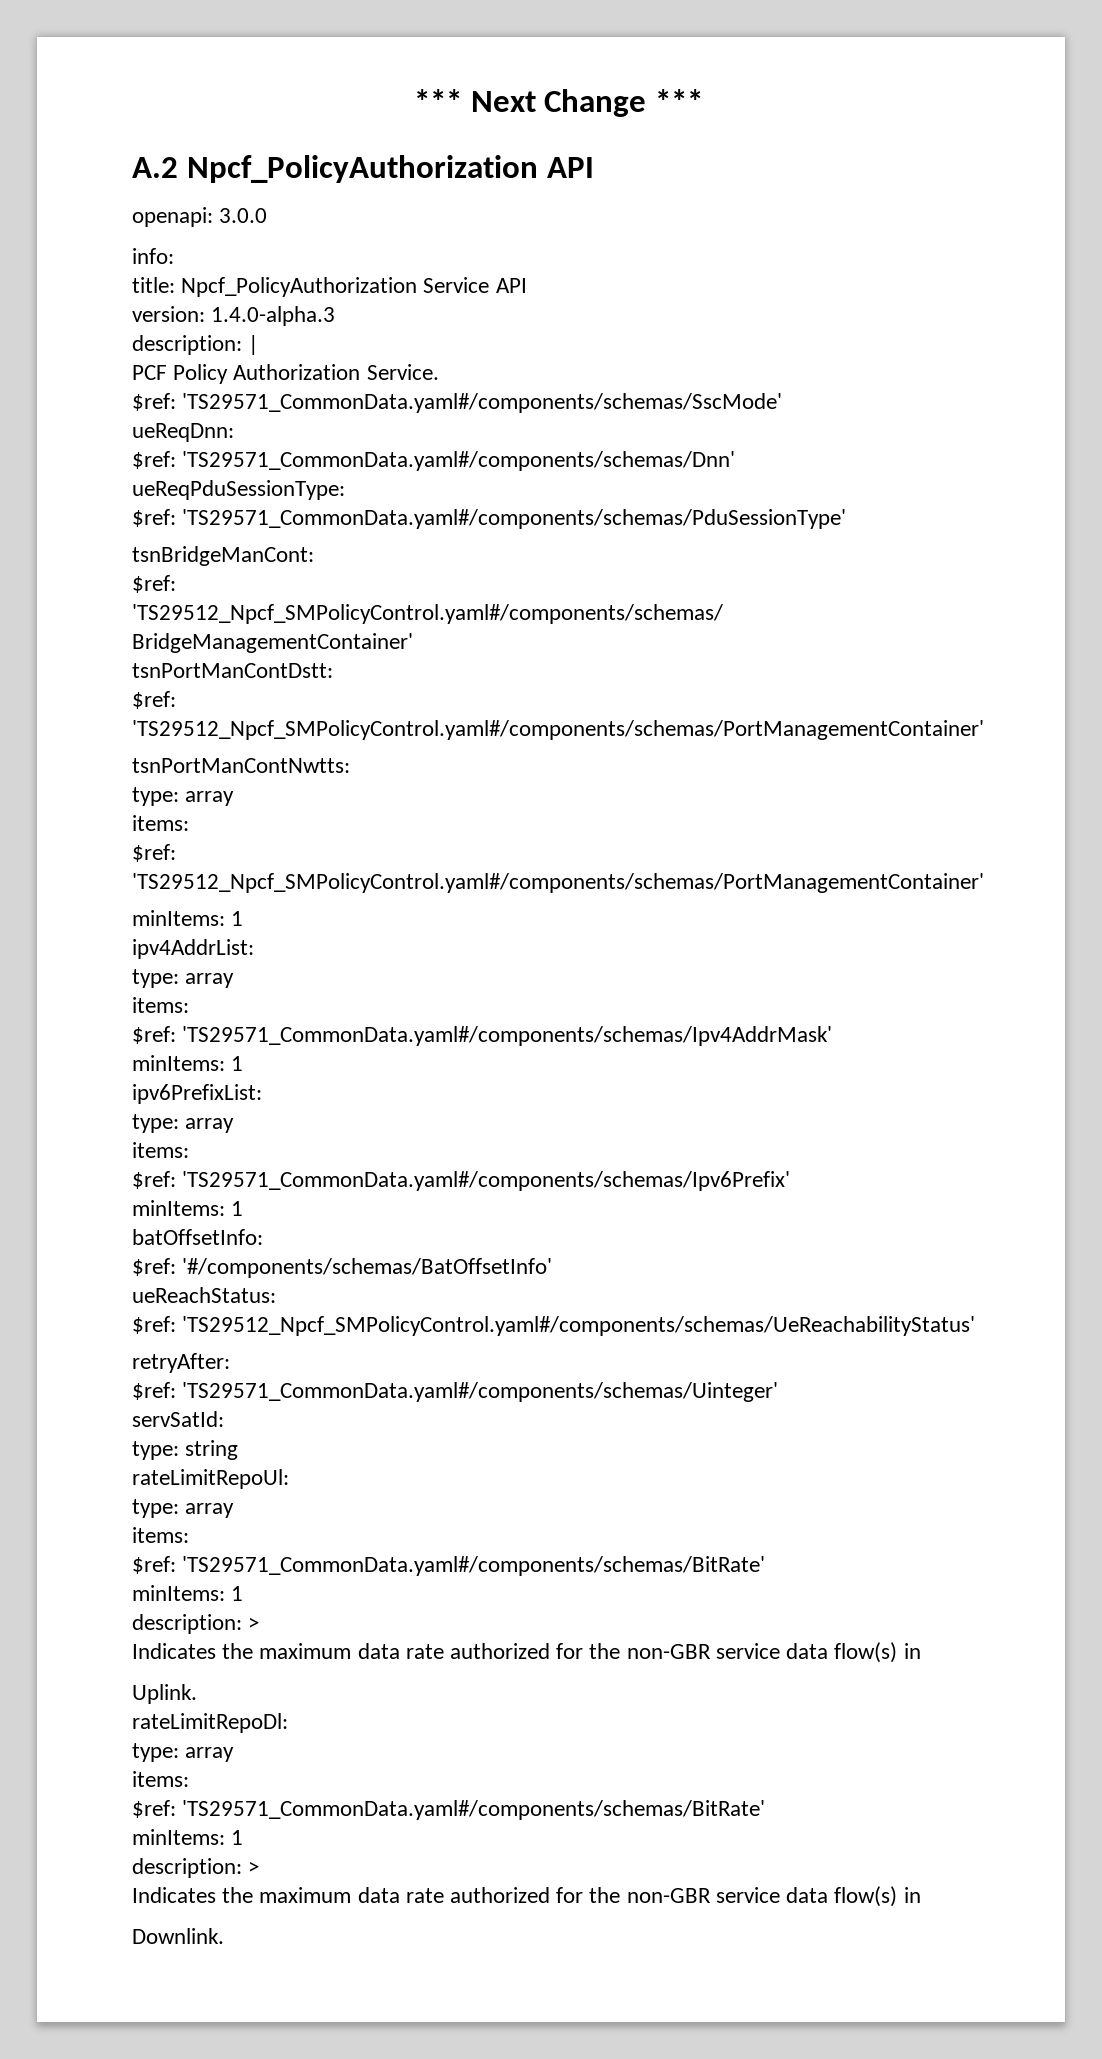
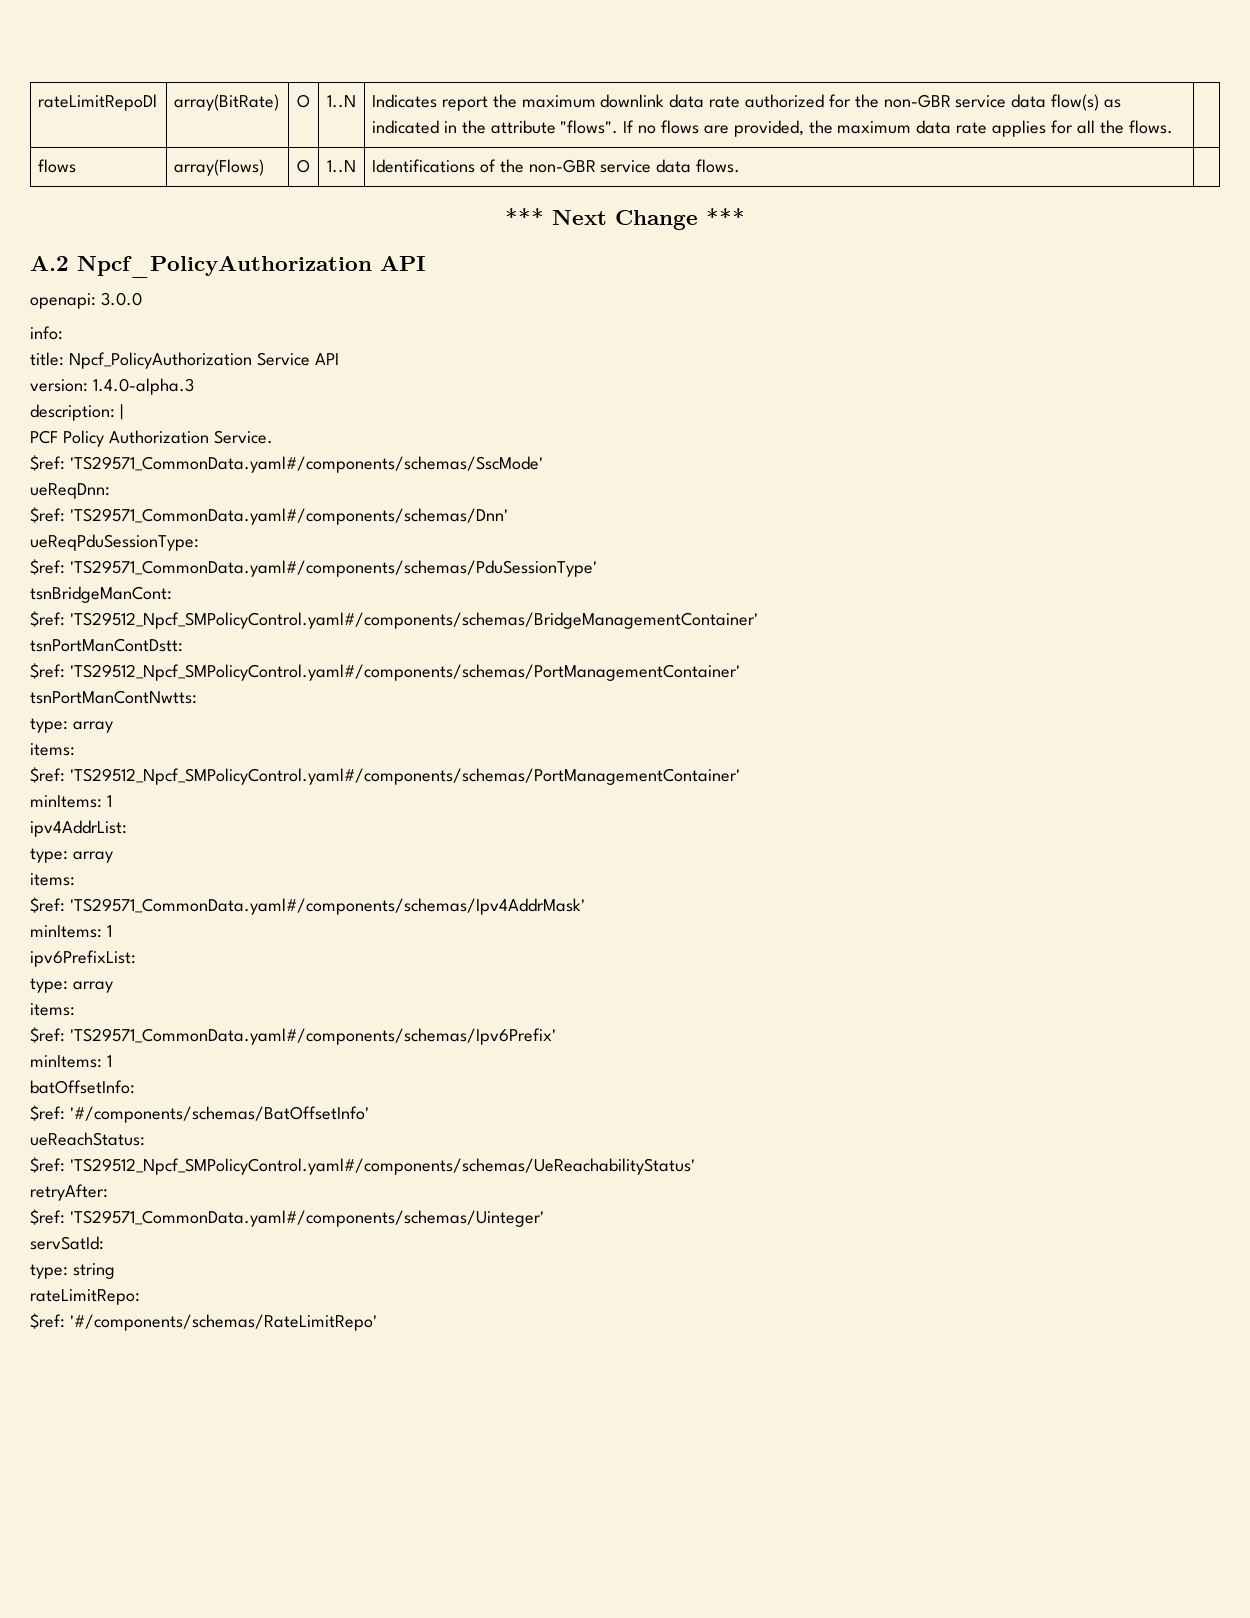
(413, 100) none -> [38,94,158,111] [174,94,280,111] [297,94,310,108] [327,95,356,108] [372,94,1122,111] [372,120,1173,137] [38,159,77,173] [174,159,265,176] [297,159,310,173] [327,160,356,173] [372,159,741,173] rateLimitRepoDl | array(BitRate) | O | 1..N | Indicates report the maximum downlink data rate authorized for the non-GBR service data flow(s) as indicated in the attribute "flows". If no flows are provided, the maximum data rate applies for all the flows. | // flows | array(Flows) | O | 1..N | Identifications of the non-GBR service data flows. | //
[132,1469,289,1489] [132,1499,235,1518] [132,1527,189,1543] [132,1556,766,1576] [132,1585,244,1601] [132,1614,260,1634] [132,1642,921,1663] [132,1684,197,1704] [132,1713,288,1733] [132,1743,235,1762] [132,1771,189,1787] [132,1800,766,1820] [132,1829,244,1845] [132,1858,260,1878] [132,1886,921,1907] [132,1928,224,1944] rateLimitRepoUl: // type: array // items: // $ref: 'TS29571_CommonData.yaml#/components/schemas/BitRate' // minItems: 1 // description: > // Indicates the maximum data rate authorized for the non-GBR service data flow(s) in // Uplink. // rateLimitRepoDl: // type: array // items: // $ref: 'TS29571_CommonData.yaml#/components/schemas/BitRate' // minItems: 1 // description: > // Indicates the maximum data rate authorized for the non-GBR service data flow(s) in // Downlink. -> [30,1289,140,1305] [30,1313,377,1331] rateLimitRepo: // $ref: '#/components/schemas/RateLimitRepo'

